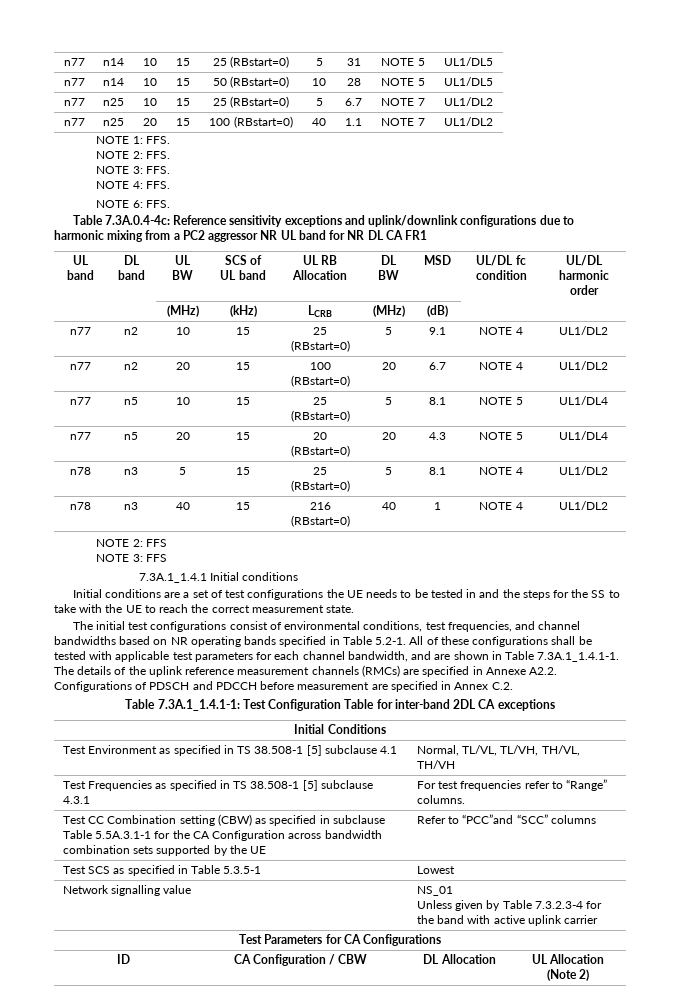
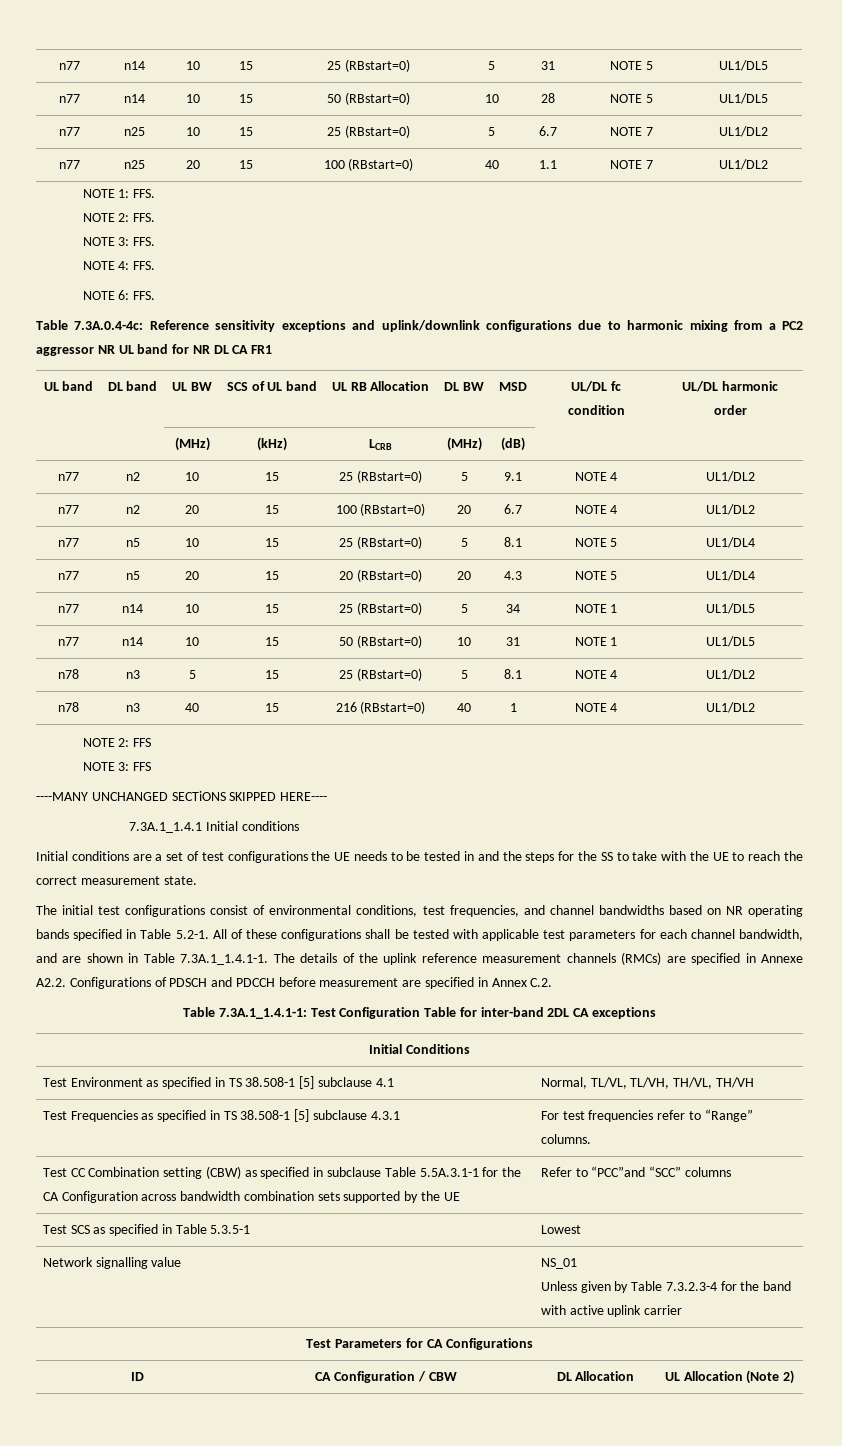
(608, 435) none -> [58,604,79,613] [122,604,143,613] [185,604,199,613] [265,604,279,613] [339,602,422,615] [460,604,468,613] [506,604,520,613] [574,604,618,613] [705,603,755,614] [58,637,79,646] [122,637,143,646] [185,637,199,646] [265,637,279,646] [339,635,422,648] [457,637,471,646] [506,637,520,646] [574,637,618,646] [705,636,755,647] // n77 | n14 | 10 | 15 | 25 (RBstart=0) | 5 | 34 | NOTE 1 | UL1/DL5 // n77 | n14 | 10 | 15 | 50 (RBstart=0) | 10 | 31 | NOTE 1 | UL1/DL5
(167, 558) none -> [36,791,328,801] // ----MANY UNCHANGED SECTiONS SKIPPED HERE----

